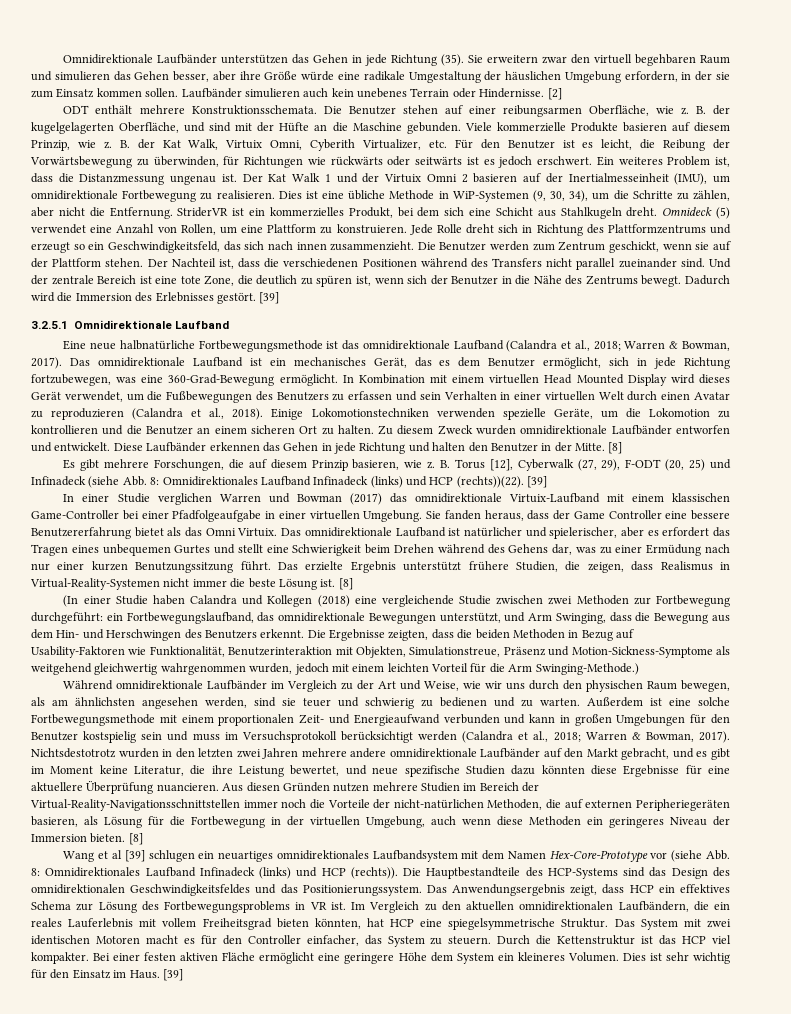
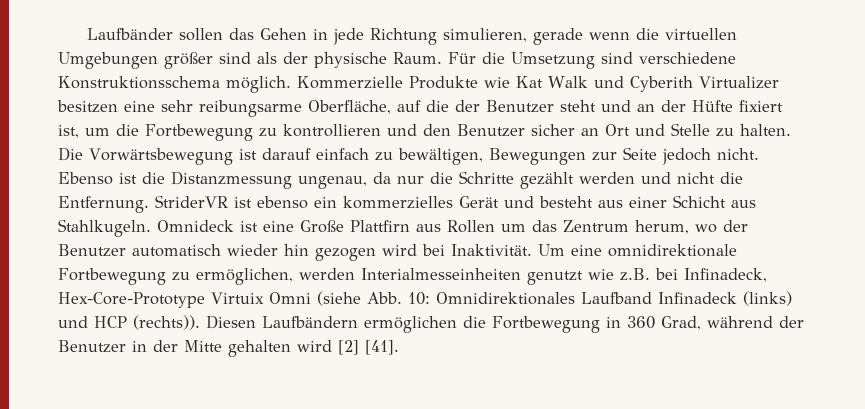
[63,54,730,66] [31,71,731,83] [31,88,562,100] [63,105,730,117] [31,122,730,134] [31,139,730,151] [30,156,730,168] [31,173,730,185] [31,190,730,202] [31,207,54,217] Omnidirektionale Laufbänder unterstützen das Gehen in jede Richtung (35). Sie erweitern zwar den virtuell begehbaren Raum und simulieren das Gehen besser, aber ihre Größe würde eine radikale Umgestaltung der häuslichen Umgebung erfordern, in der sie zum Einsatz kommen sollen. Laufbänder simulieren auch kein unebenes Terrain oder Hindernisse. [2] // ODT enthält mehrere Konstruktionsschemata. Die Benutzer stehen auf einer reibungsarmen Oberfläche, wie z. B. der kugelgelagerten Oberfläche, und sind mit der Hüfte an die Maschine gebunden. Viele kommerzielle Produkte basieren auf diesem Prinzip, wie z. B. der Kat Walk, Virtuix Omni, Cyberith Virtualizer, etc. Für den Benutzer ist es leicht, die Reibung der Vorwärtsbewegung zu überwinden, für Richtungen wie rückwärts oder seitwärts ist es jedoch erschwert. Ein weiteres Problem ist, dass die Distanzmessung ungenau ist. Der Kat Walk 1 und der Virtuix Omni 2 basieren auf der Inertialmesseinheit (IMU), um omnidirektionale Fortbewegung zu realisieren. Dies ist eine übliche Methode in WiP-Systemen (9, 30, 34), um die Schritte zu zählen, aber -> [86,28,737,45] [58,52,736,69] [58,76,779,93] [57,100,783,117] [58,123,791,141] [58,147,759,165] [58,171,671,189] Laufbänder sollen das Gehen in jede Richtung simulieren, gerade wenn die virtuellen Umgebungen größer sind als der physische Raum. Für die Umsetzung sind verschiedene Konstruktionsschema möglich. Kommerzielle Produkte wie Kat Walk und Cyberith Virtualizer besitzen eine sehr reibungsarme Oberfläche, auf die der Benutzer steht und an der Hüfte fixiert ist, um die Fortbewegung zu kontrollieren und den Benutzer sicher an Ort und Stelle zu halten. Die Vorwärtsbewegung ist darauf einfach zu bewältigen, Bewegungen zur Seite jedoch nicht. Ebenso ist die Distanzmessung ungenau, da nur die Schritte gezählt werden und
(245, 212) none -> [257,196,308,209] ebenso
[348,207,730,219] [31,224,731,236] [31,241,731,253] [31,258,731,270] [31,275,730,287] [31,292,280,304] [31,320,230,329] [63,340,731,352] [31,357,730,369] [31,374,730,386] [31,391,731,403] [31,408,730,420] [31,425,730,435] [31,442,623,454] [63,459,731,471] [31,476,548,488] [63,493,730,505] [31,510,730,522] [31,527,730,539] [31,544,731,556] [31,561,730,573] [30,578,353,590] [63,595,730,607] [31,612,730,624] [31,629,634,641] [31,646,730,658] [31,663,639,675] [63,680,730,692] [31,697,730,709] [31,714,731,726] [31,731,730,743] [31,748,730,760] [31,765,731,777] [31,781,540,794] [30,799,730,811] [31,816,730,828] [31,833,143,845] [63,850,731,863] [31,868,40,876] Produkt, bei dem sich eine Schicht aus Stahlkugeln dreht. Omnideck (5) verwendet eine Anzahl von Rollen, um eine Plattform zu konstruieren. Jede Rolle dreht sich in Richtung des Plattformzentrums und erzeugt so ein Geschwindigkeitsfeld, das sich nach innen zusammenzieht. Die Benutzer werden zum Zentrum geschickt, wenn sie auf der Plattform stehen. Der Nachteil ist, dass die verschiedenen Positionen während des Transfers nicht parallel zueinander sind. Und der zentrale Bereich ist eine tote Zone, die deutlich zu spüren ist, wenn sich der Benutzer in die Nähe des Zentrums bewegt. Dadurch wird die Immersion des Erlebnisses gestört. [39] // 3.2.5.1 Omnidirektionale Laufband // Eine neue halbnatürliche Fortbewegungsmethode ist das omnidirektionale Laufband (Calandra et al., 2018; Warren & Bowman, 2017). Das omnidirektionale Laufband ist ein mechanisches Gerät, das es dem Benutzer ermöglicht, sich in jede Richtung fortzubewegen, was eine 360-Grad-Bewegung ermöglicht. In Kombination mit einem virtuellen Head Mounted Display wird dieses Gerät verwendet, um die Fußbewegungen des Benutzers zu erfassen und sein Verhalten in einer virtuellen Welt durch einen Avatar zu reproduzieren (Calandra et al., 2018). Einige Lokomotionstechniken verwenden spezielle Geräte, um die Lokomotion zu kontrollieren und die Benutzer an einem sicheren Ort zu halten. Zu diesem Zweck wurden omnidirektionale Laufbänder entworfen und entwickelt. Diese Laufbänder erkennen das Gehen in jede Richtung und halten den Benutzer in der Mitte. [8] // Es gibt mehrere Forschungen, die auf diesem Prinzip basieren, wie z. B. Torus [12], Cyberwalk (27, 29), F-ODT (20, 25) und Infinadeck (siehe Abb. 8: Omnidirektionales Laufband Infinadeck (links) und HCP (rechts))(22). [39] // In einer Studie verglichen Warren und Bowman (2017) das omnidirektionale Virtuix-Laufband mit einem klassischen Game-Controller bei einer Pfadfolgeaufgabe in einer virtuellen Umgebung. Sie fanden heraus, dass der Game Controller eine bessere Benutzererfahrung bietet als das Omni Virtuix. Das omnidirektionale Laufband ist natürlicher und spielerischer, aber es erfordert das Tragen eines unbequemen Gurtes und stellt eine Schwierigkeit beim Drehen während des Gehens dar, was zu einer Ermüdung nach nur einer kurzen Benutzungssitzung führt. Das erzielte Ergebnis unterstützt frühere Studien, die zeigen, dass Realismus in Virtual-Reality-Systemen nicht immer die beste Lösung ist. [8] // (In einer Studie haben Calandra und Kollegen (2018) eine vergleichende Studie zwischen zwei Methoden zur Fortbewegung durchgeführt: ein Fortbewegungslaufband, das omnidirektionale Bewegungen unterstützt, und Arm Swinging, dass die Bewegung aus dem Hin- und Herschwingen des Benutzers erkennt. Die Ergebnisse zeigten, dass die beiden Methoden in Bezug auf Usability-Faktoren wie Funktionalität, Benutzerinteraktion mit Objekten, Simulationstreue, Präsenz und Motion-Sickness-Symptome als weitgehend gleichwertig wahrgenommen wurden, jedoch mit einem leichten Vorteil für die Arm Swinging-Methode.) // Während omnidirektionale Laufbänder im Vergleich zu der Art und Weise, wie wir uns durch den physischen Raum bewegen, als am ähnlichsten angesehen werden, sind sie teuer und schwierig zu bedienen und zu warten. Außerdem ist eine solche Fortbewegungsmethode mit einem proportionalen Zeit- und Energieaufwand verbunden und kann in großen Umgebungen für den Benutzer kostspielig sein und muss im Versuchsprotokoll berücksichtigt werden (Calandra et al., 2018; Warren & Bowman, 2017). Nichtsdestotrotz wurden in den letzten zwei Jahren mehrere andere omnidirektionale Laufbänder auf den Markt gebracht, und es gibt im Moment keine Literatur, die ihre Leistung bewertet, und neue spezifische Studien dazu könnten diese Ergebnisse für eine aktuellere Überprüfung nuancieren. Aus diesen Gründen nutzen mehrere Studien im Bereich der Virtual-Reality-Navigationsschnittstellen immer noch die Vorteile der nicht-natürlichen Methoden, die auf externen Peripheriegeräten basieren, als Lösung für die Fortbewegung in der virtuellen Umgebung, auch wenn diese Methoden ein geringeres Niveau der Immersion bieten. [8] // Wang et al [39] schlugen ein neuartiges omnidirektionales Laufbandsystem mit dem Namen Hex-Core-Prototype vor (siehe Abb. 8: -> [459,195,756,208] [58,219,748,237] [58,244,737,261] [58,268,767,285] [58,291,430,308] Gerät und besteht aus einer Schicht aus Stahlkugeln. Omnideck ist eine Große Plattfirn aus Rollen um das Zentrum herum, wo der Benutzer automatisch wieder hin gezogen wird bei Inaktivität. Um eine omnidirektionale Fortbewegung zu ermöglichen, werden Interialmesseinheiten genutzt wie z.B. bei Infinadeck, Hex-Core-Prototype Virtuix Omni (siehe Abb. 10:
[403,867,730,879] [31,884,730,896] [31,901,730,913] [31,918,731,930] [31,935,732,947] [31,952,730,964] [31,969,183,981] Die Hauptbestandteile des HCP-Systems sind das Design des omnidirektionalen Geschwindigkeitsfeldes und das Positionierungssystem. Das Anwendungsergebnis zeigt, dass HCP ein effektives Schema zur Lösung des Fortbewegungsproblems in VR ist. Im Vergleich zu den aktuellen omnidirektionalen Laufbändern, die ein reales Lauferlebnis mit vollem Freiheitsgrad bieten könnten, hat HCP eine spiegelsymmetrische Struktur. Das System mit zwei identischen Motoren macht es für den Controller einfacher, das System zu steuern. Durch die Kettenstruktur ist das HCP viel kompakter. Bei einer festen aktiven Fläche ermöglicht eine geringere Höhe dem System ein kleineres Volumen. Dies ist sehr wichtig für den Einsatz im Haus. [39] -> [206,315,804,333] [58,340,399,357] Diesen Laufbändern ermöglichen die Fortbewegung in 360 Grad, während der Benutzer in der Mitte gehalten wird [2] [41].

